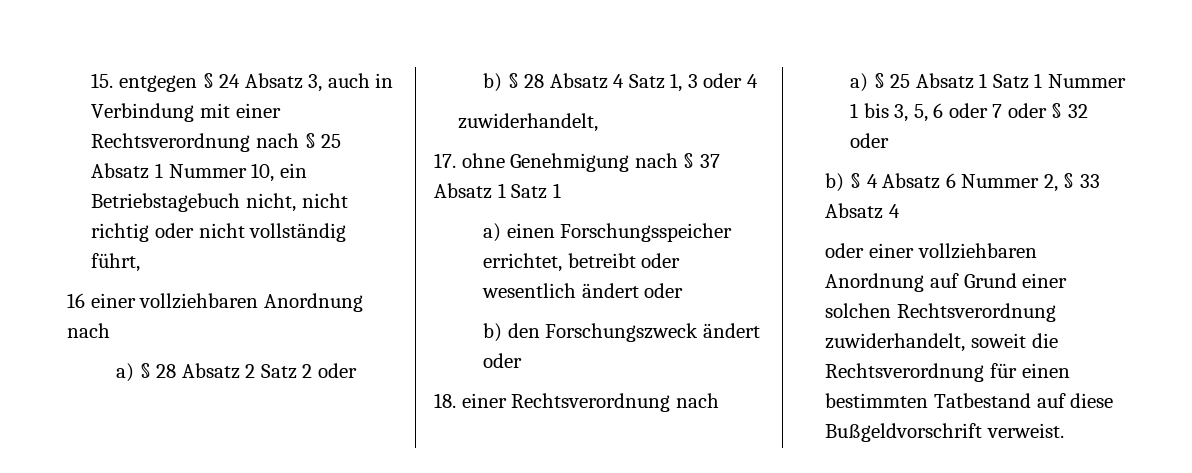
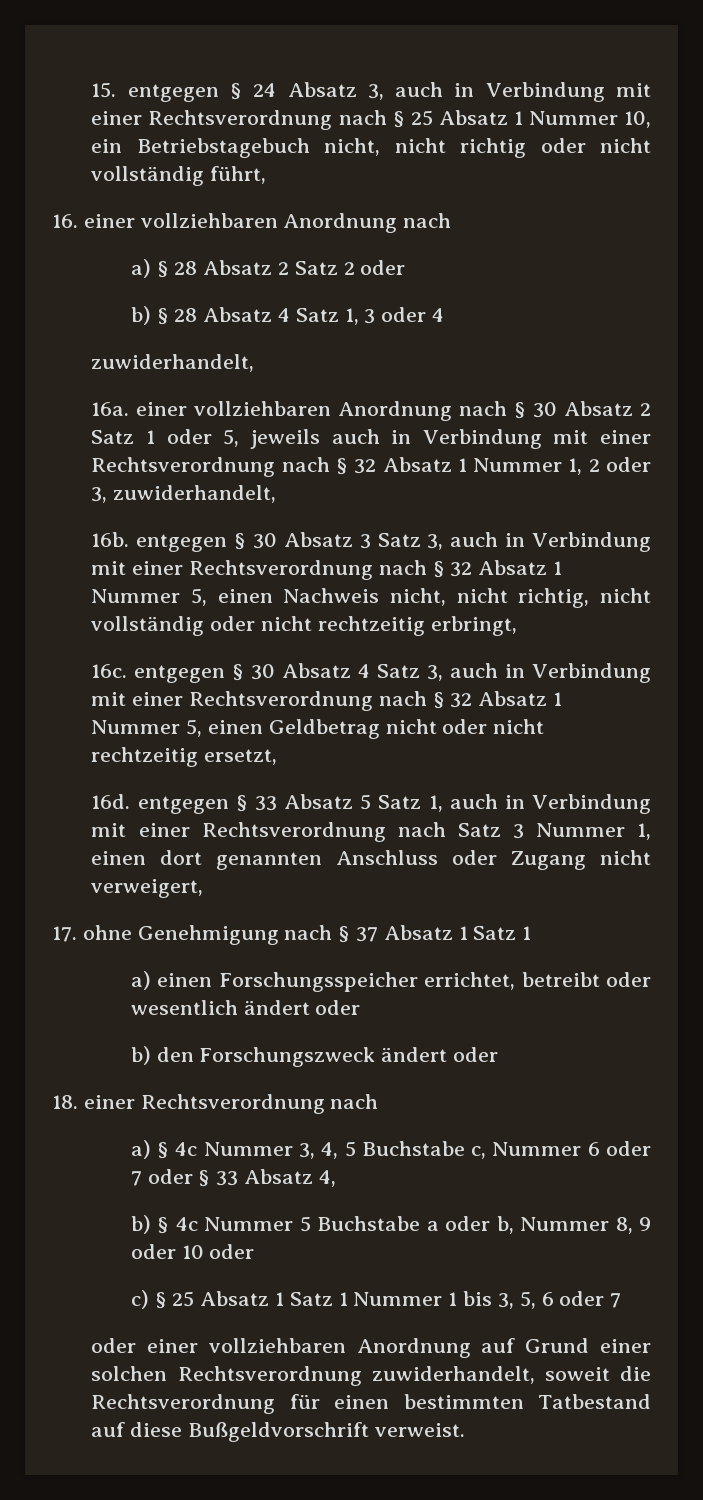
[67,293,85,308] 16 -> [52,214,78,228] 16.
(599, 122) none -> [91,401,652,421] [91,429,651,449] [91,457,651,477] [91,485,277,503] [91,532,652,552] [91,560,563,580] [91,588,651,608] [91,616,517,636] [91,663,652,683] [91,691,563,711] [91,719,545,739] [91,747,278,767] [91,794,652,814] [91,822,651,842] [91,850,651,870] [91,879,204,898] // 16a. einer vollziehbaren Anordnung nach § 30 Absatz 2 Satz 1 oder 5, jeweils auch in Verbindung mit einer Rechtsverordnung nach § 32 Absatz 1 Nummer 1, 2 oder 3, zuwiderhandelt, // 16b. entgegen § 30 Absatz 3 Satz 3, auch in Verbindung mit einer Rechtsverordnung nach § 32 Absatz 1 Nummer 5, einen Nachweis nicht, nicht richtig, nicht vollständig oder nicht rechtzeitig erbringt, // 16c. entgegen § 30 Absatz 4 Satz 3, auch in Verbindung mit einer Rechtsverordnung nach § 32 Absatz 1 Nummer 5, einen Geldbetrag nicht oder nicht rechtzeitig ersetzt, // 16d. entgegen § 33 Absatz 5 Satz 1, auch in Verbindung mit einer Rechtsverordnung nach Satz 3 Nummer 1, einen dort genannten Anschluss oder Zugang nicht verweigert,
(885, 80) none -> [175,1141,651,1159] [130,1169,336,1187] [130,1215,652,1234] [130,1244,255,1259] [130,1290,167,1309] 4c Nummer 3, 4, 5 Buchstabe c, Nummer 6 oder 7 oder § 33 Absatz 4, // b) § 4c Nummer 5 Buchstabe a oder b, Nummer 8, 9 oder 10 oder // c) §
[1007,103,1088,118] [849,133,889,148] [825,173,1100,192] [825,203,901,219] oder § 32 oder // b) § 4 Absatz 6 Nummer 2, § 33 Absatz 4 -> (622, 1300) none

